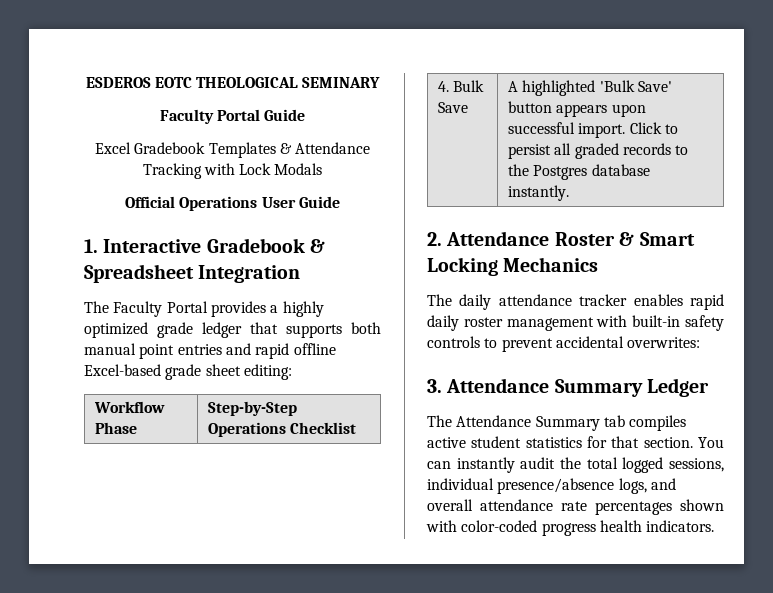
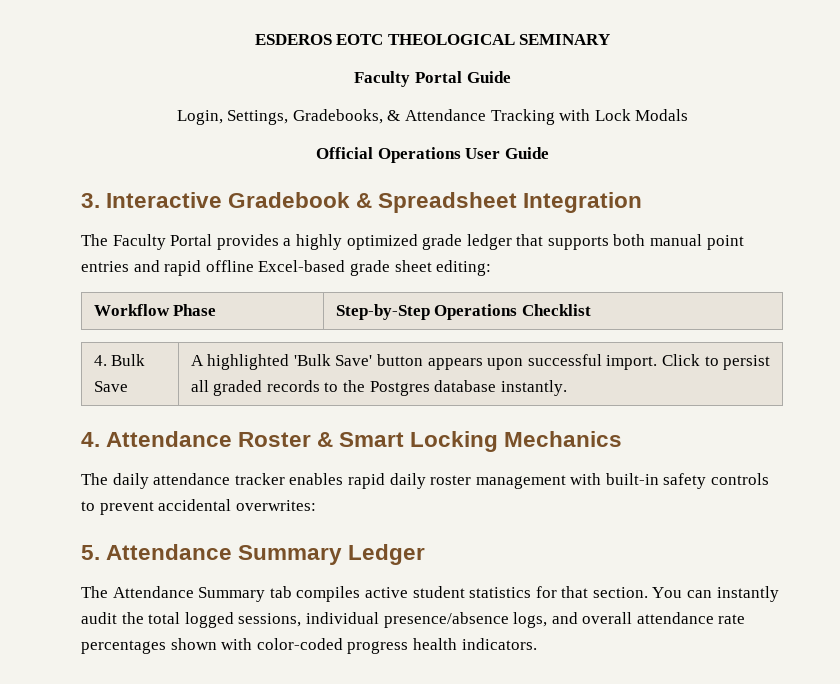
[94,142,276,158] Excel Gradebook Templates -> [176,109,383,125] Login, Settings, Gradebooks,
[84,239,98,253] 1. -> [81,193,100,208] 3.
[427,232,442,246] 2. -> [81,432,100,447] 4.
[427,379,442,393] 3. -> [81,545,100,560] 5.

